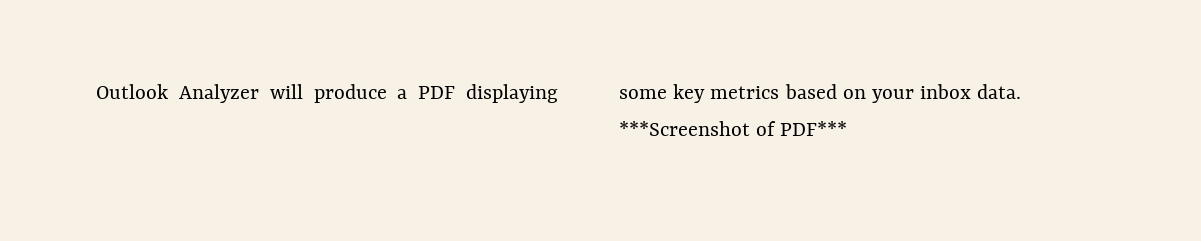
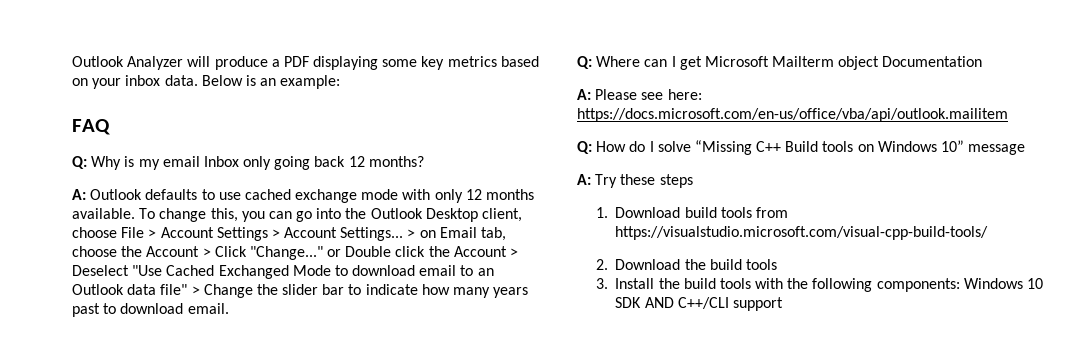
[619,121,848,136] // ***Screenshot of PDF*** -> [201,75,341,89] [72,119,110,135] [72,156,424,170] [72,189,535,203] [72,208,523,222] [72,227,507,241] [72,246,519,260] [72,265,494,279] [72,284,529,298] [72,303,229,317] [577,56,983,70] [577,89,702,100] [577,108,1008,122] [577,140,1026,155] [577,174,693,188] [595,207,788,218] [615,226,989,240] [595,259,777,270] [595,278,1044,292] [615,297,783,311] Below is an example: // FAQ // Q: Why is my email Inbox only going back 12 months? // A: Outlook defaults to use cached exchange mode with only 12 months available. To change this, you can go into the Outlook Desktop client, choose File > Account Settings > Account Settings... > on Email tab, choose the Account > Click "Change..." or Double click the Account > Deselect "Use Cached Exchanged Mode to download email to an Outlook data file" > Change the slider bar to indicate how many years past to download email. // Q: Where can I get Microsoft Mailterm object Documentation // A: Please see here: https://docs.microsoft.com/en-us/office/vba/api/outlook.mailitem // Q: How do I solve “Missing C++ Build tools on Windows 10” message // A: Try these steps // 1. Download build tools from https://visualstudio.microsoft.com/visual-cpp-build-tools/ // 2. Download the build tools // 3. Install the build tools with the following components: Windows 10 SDK AND C++/CLI support

